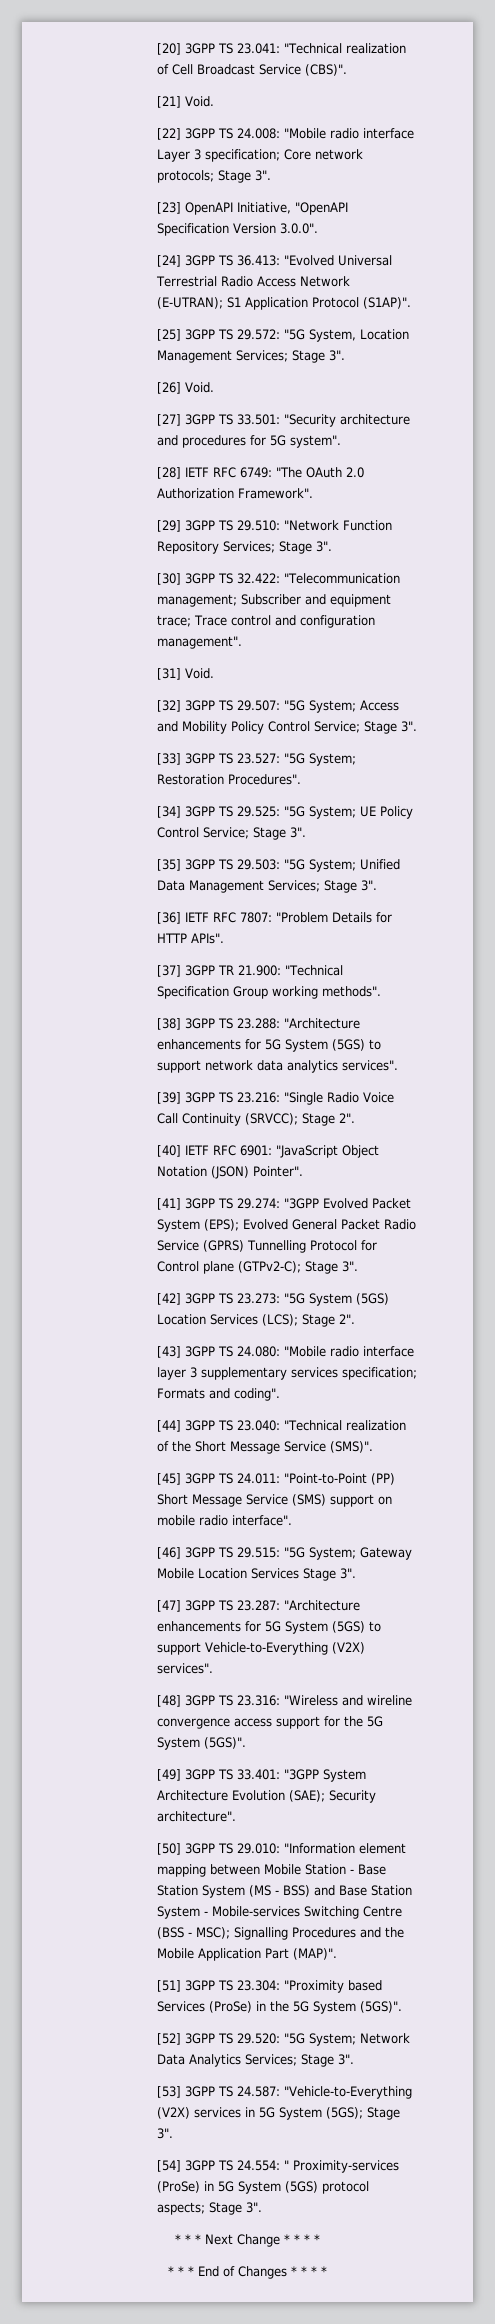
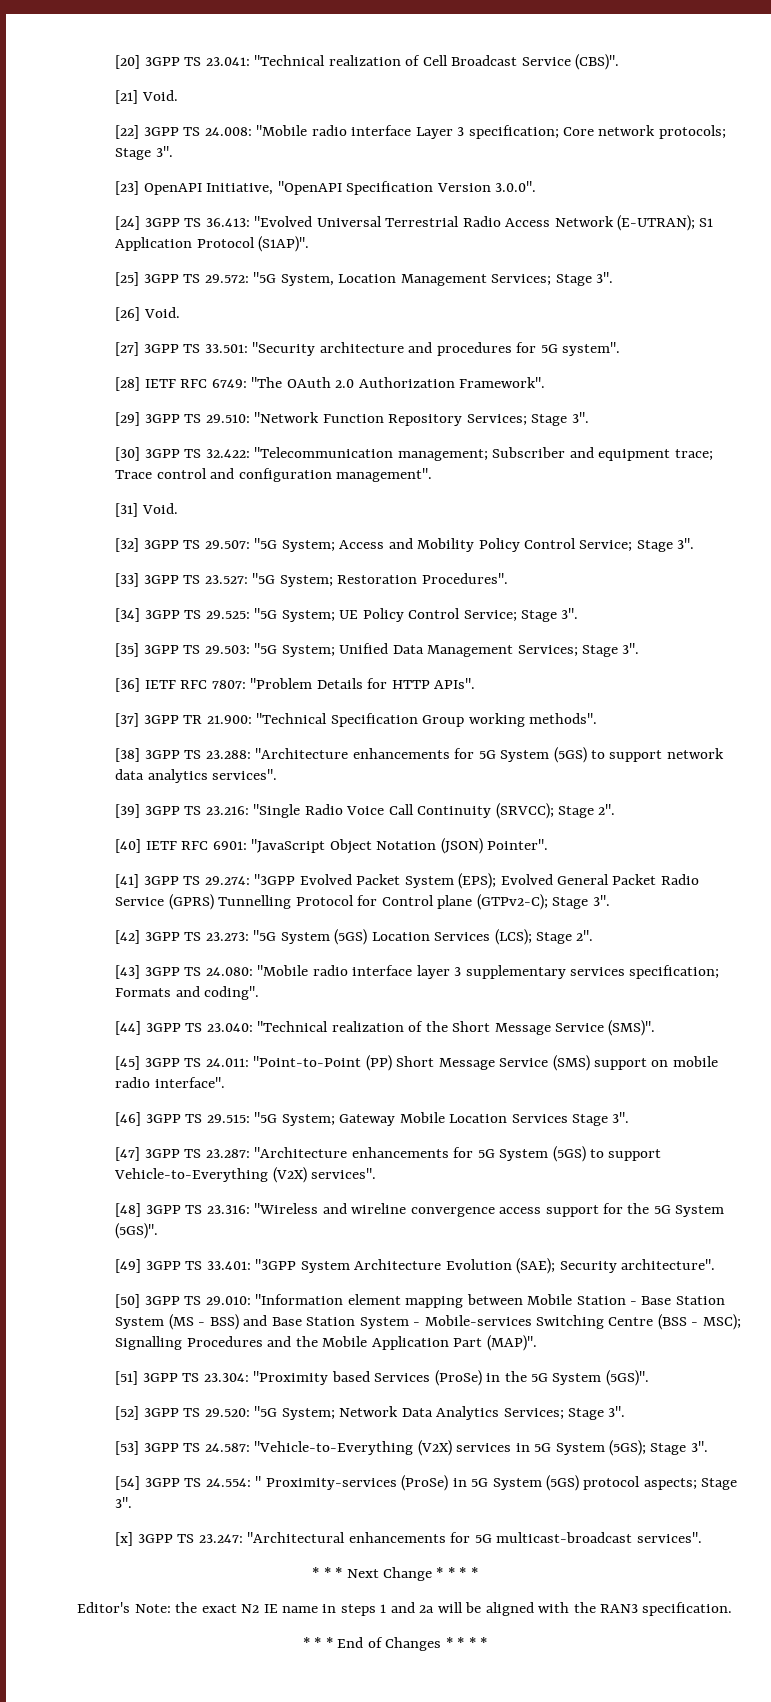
(263, 2207) none -> [115,1532,702,1546] // [x] 3GPP TS 23.247: "Architectural enhancements for 5G multicast-broadcast services".
(320, 2239) none -> [77,1602,733,1616] // Editor's Note: the exact N2 IE name in steps 1 and 2a will be aligned with the RAN3 specification.

